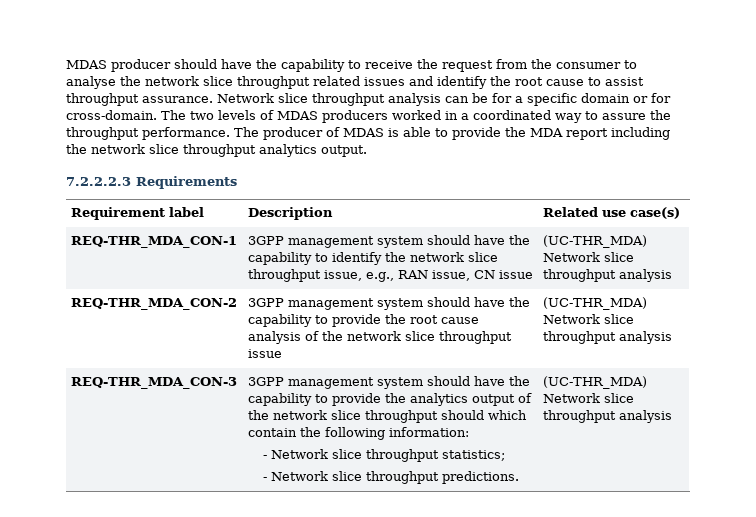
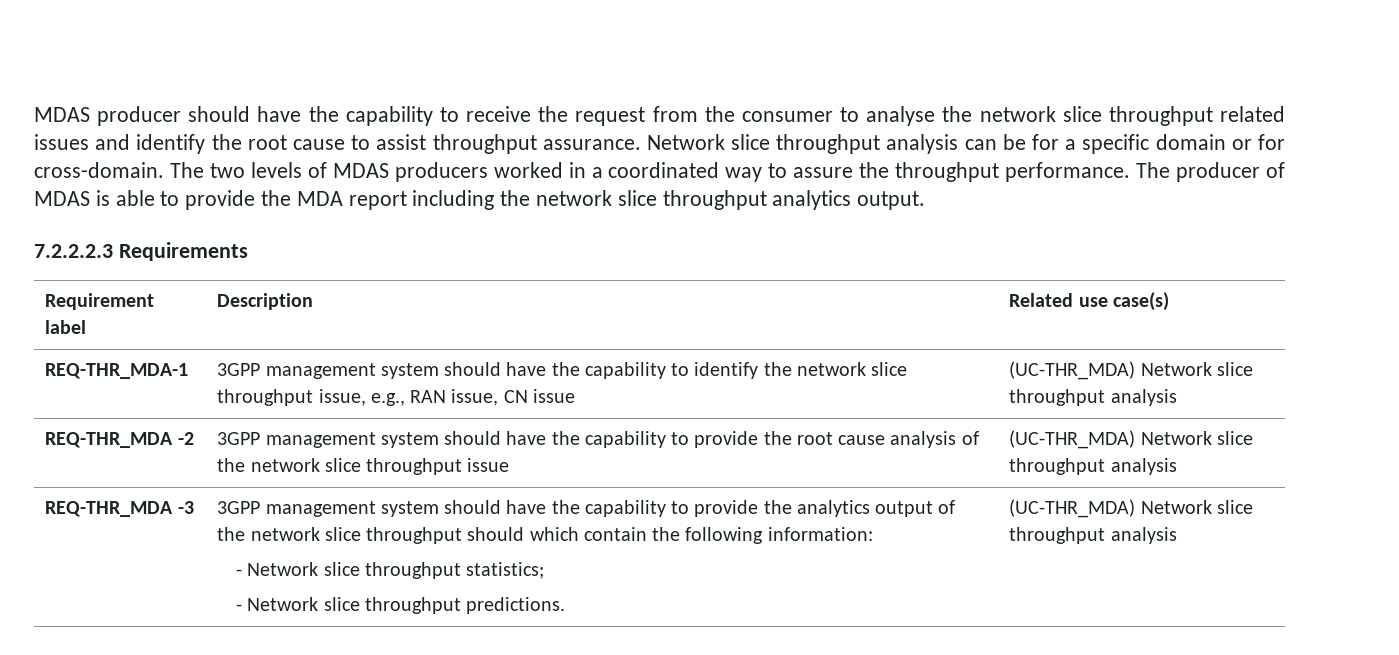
[71,236,238,248] REQ-THR_MDA_CON-1 -> [45,363,189,379] REQ-THR_MDA-1
[71,298,238,310] REQ-THR_MDA_CON-2 -> [45,432,194,448] REQ-THR_MDA -2
[71,377,238,389] REQ-THR_MDA_CON-3 -> [45,501,194,517] REQ-THR_MDA -3

